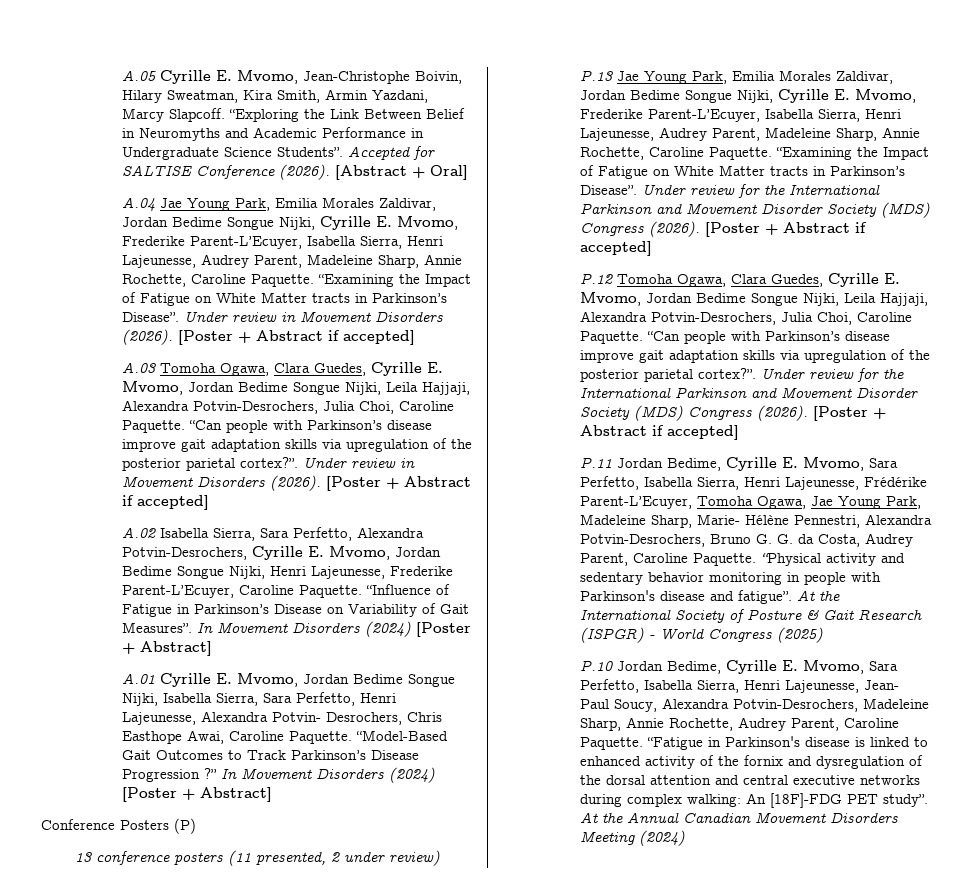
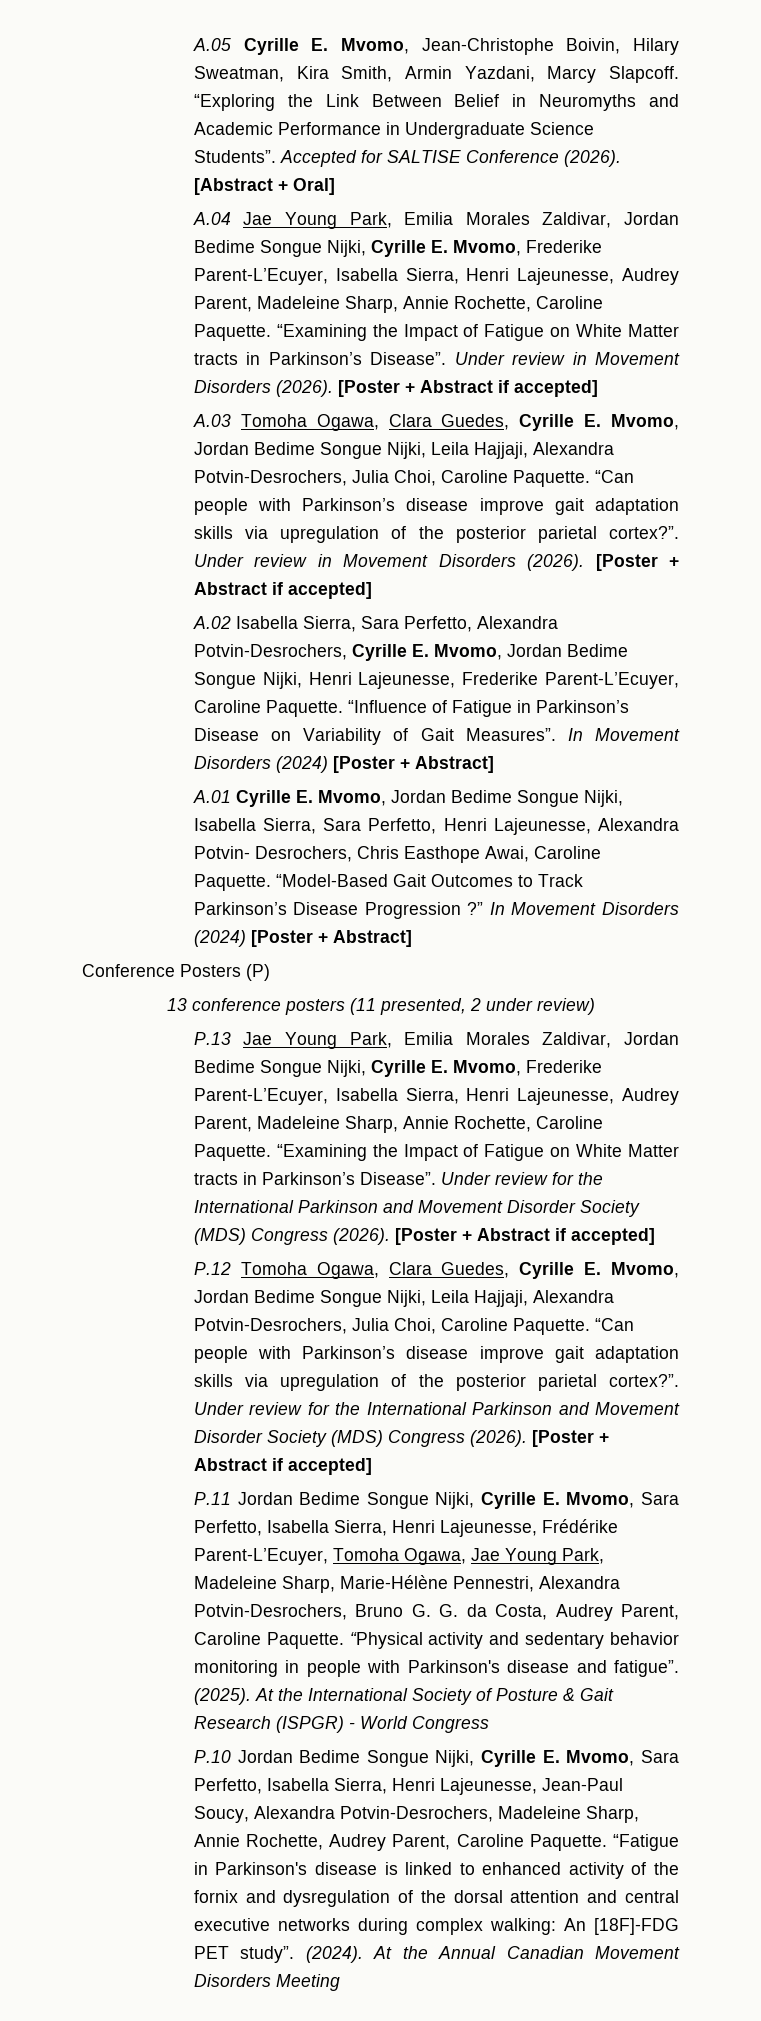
[667,458,722,471] Bedime, -> [299,1492,475,1509] Bedime Songue Nijki,
[697,514,790,525] Marie- Hélène -> [339,1575,448,1589] Marie-Hélène
(793, 597) none -> [193,1688,251,1705] (2025).
[777,627,824,643] (2025) -> (489, 1724) none
[667,660,899,674] [580,679,900,693] [580,699,610,709] Bedime, Cyrille E. Mvomo, Sara Perfetto, Isabella Sierra, Henri Lajeunesse, Jean- Paul -> [299,1750,680,1767] [193,1778,623,1795] Bedime Songue Nijki, Cyrille E. Mvomo, Sara Perfetto, Isabella Sierra, Henri Lajeunesse, Jean-Paul
(929, 800) none -> [305,1946,363,1963] (2024).
[639,830,686,846] (2024) -> (340, 1982) none

